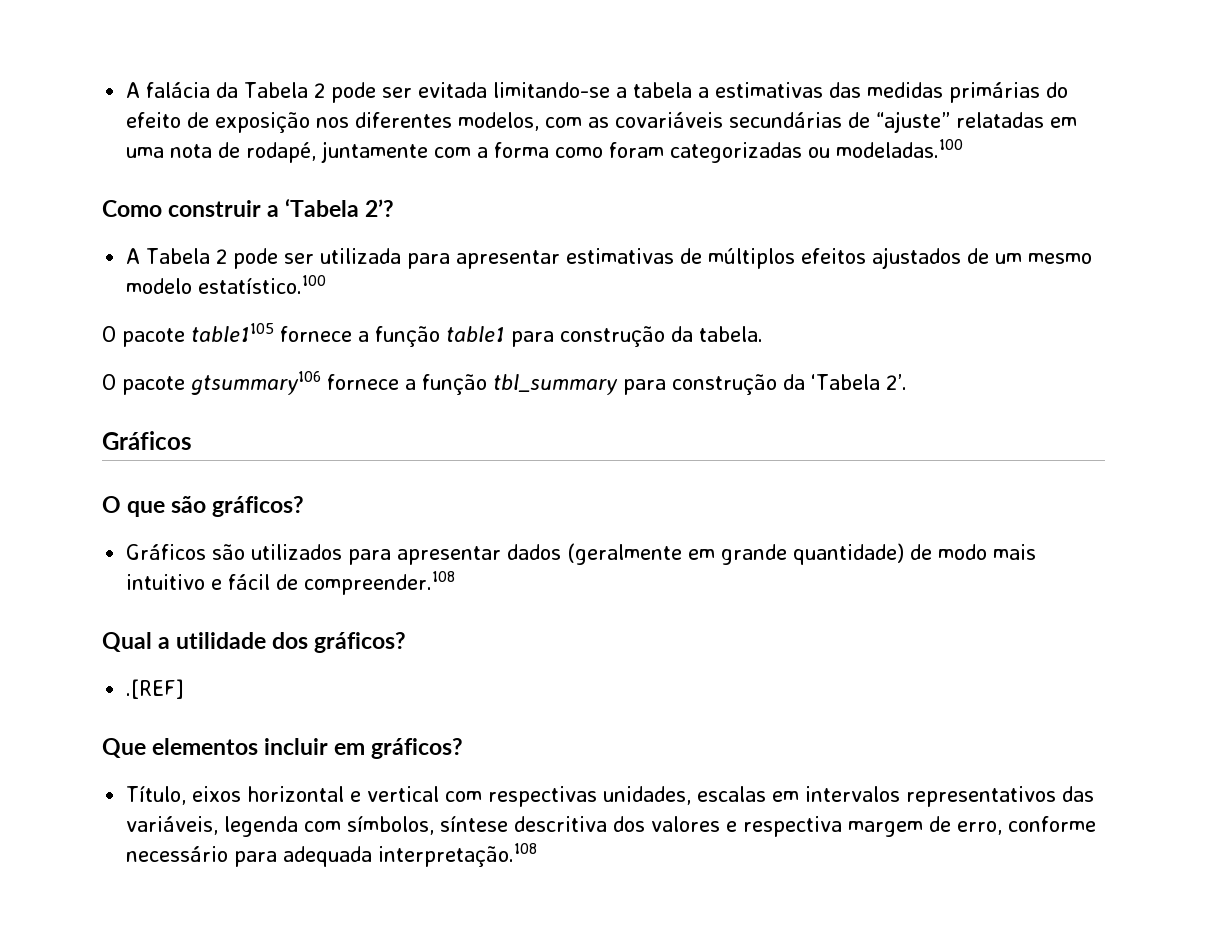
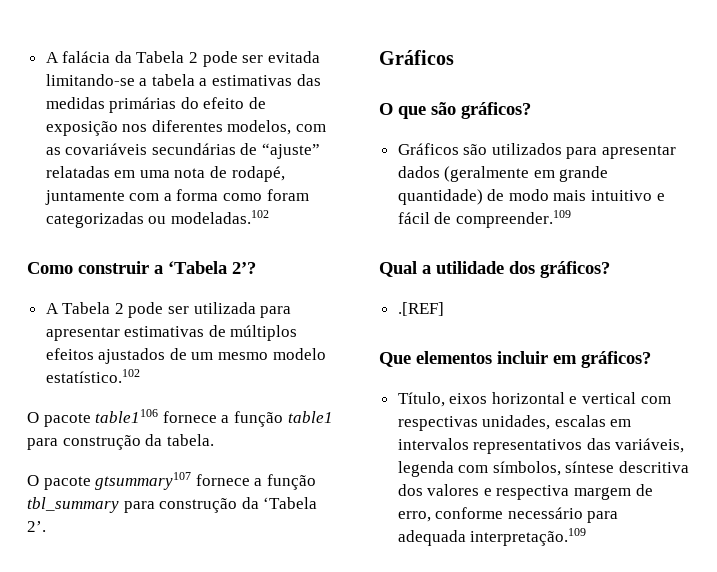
[836,139,964,158] modeladas.100 -> [170,210,269,224] modeladas.102
[198,275,327,294] [102,323,274,347] estatístico.100 // O pacote table1105 -> [45,369,140,383] [27,409,159,427] estatístico.102 // O pacote table1106
[191,371,321,395] gtsummary106 -> [95,472,192,490] gtsummary107
[304,571,456,595] compreender.108 -> [455,210,571,228] compreender.109
[378,843,538,867] interpretação.108 -> [470,528,587,546] interpretação.109

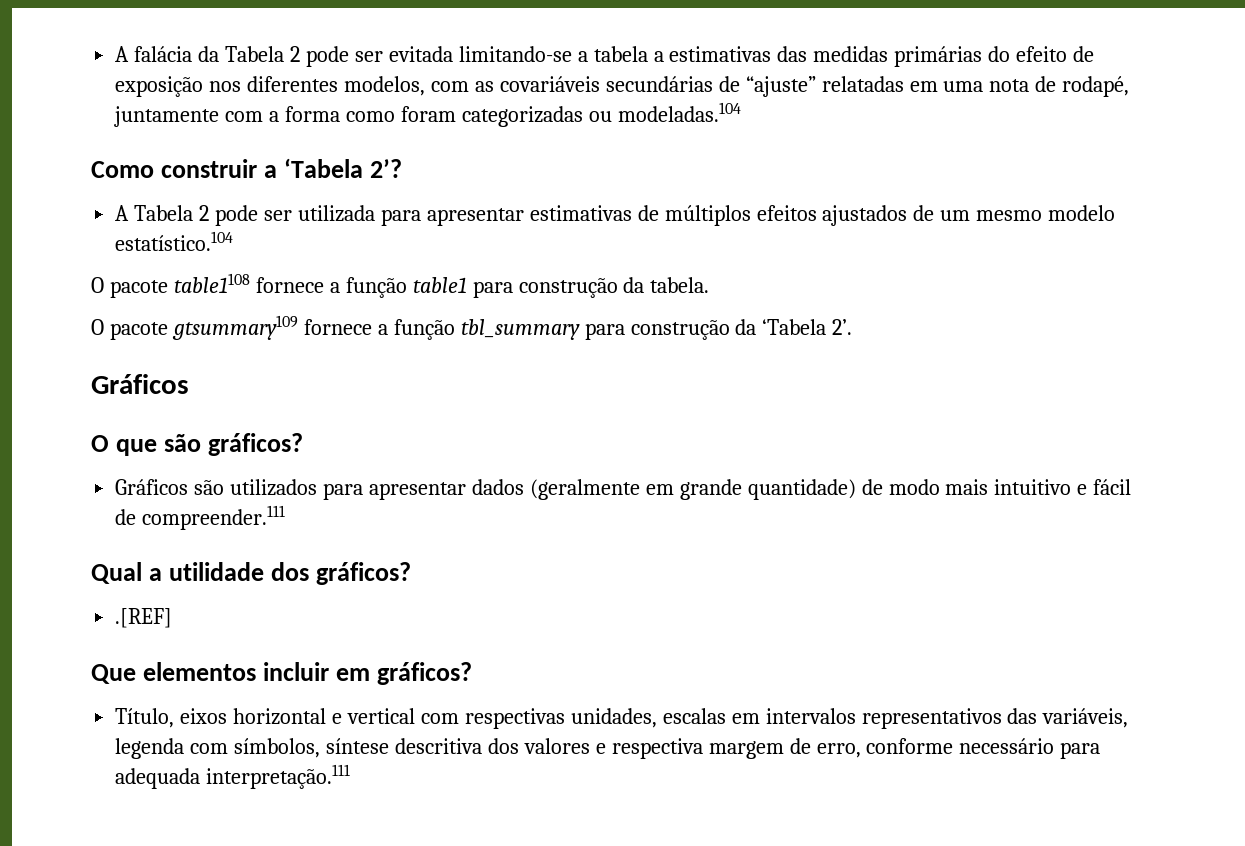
[170,210,269,224] modeladas.102 -> [617,102,741,122] modeladas.104
[45,369,140,383] [27,409,159,427] estatístico.102 // O pacote table1106 -> [115,231,234,251] [91,273,250,298] estatístico.104 // O pacote table1108
[95,472,192,490] gtsummary107 -> [171,315,298,340] gtsummary109
[455,210,571,228] compreender.109 -> [142,505,286,530] compreender.111
[470,528,587,546] interpretação.109 -> [206,764,351,789] interpretação.111

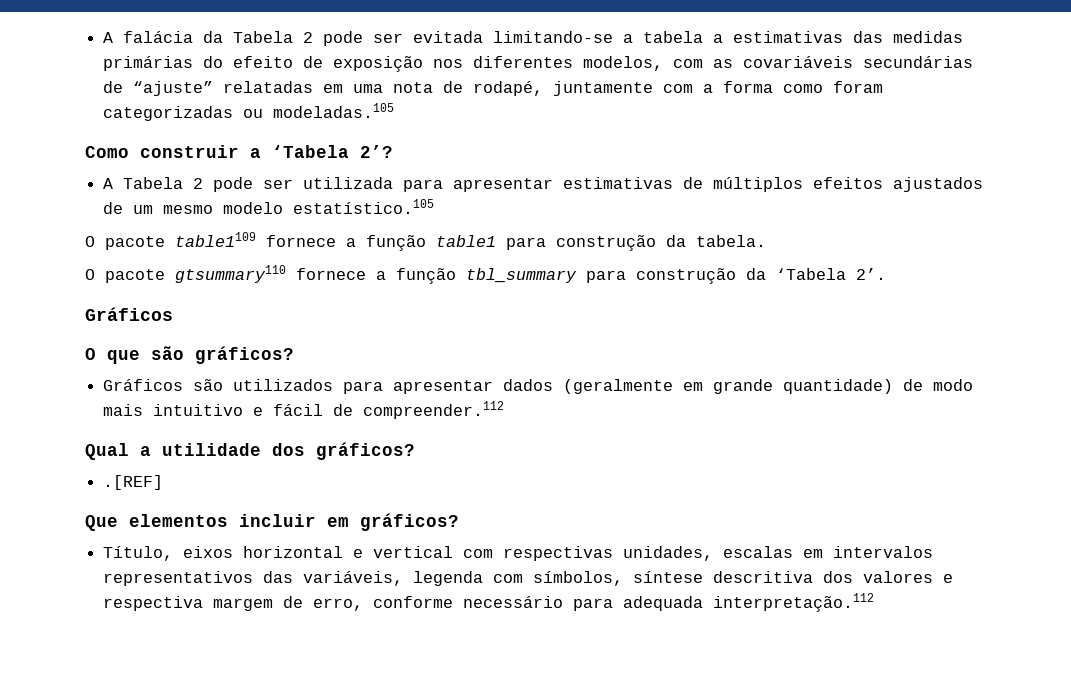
[617,102,741,122] modeladas.104 -> [273,103,395,118] modeladas.105
[115,231,234,251] [91,273,250,298] estatístico.104 // O pacote table1108 -> [293,199,435,214] [85,232,256,250] estatístico.105 // O pacote table1109
[171,315,298,340] gtsummary109 -> [175,265,286,283] gtsummary110
[142,505,286,530] compreender.111 -> [363,401,505,419] compreender.112
[206,764,351,789] interpretação.111 -> [713,593,875,612] interpretação.112

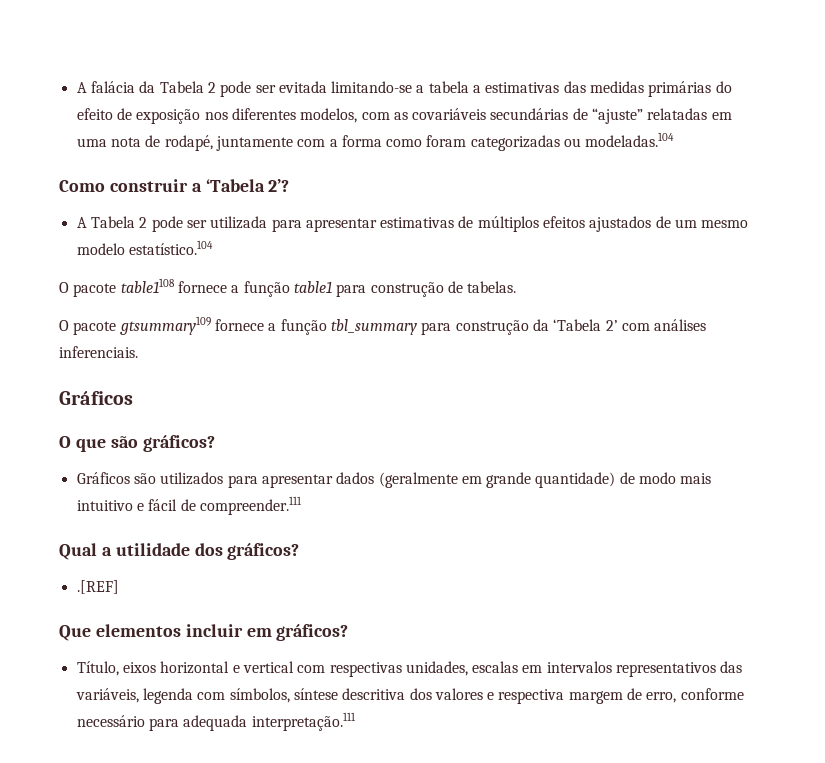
[273,103,395,118] modeladas.105 -> [585,132,675,147] modeladas.104
[293,199,435,214] [85,232,256,250] estatístico.105 // O pacote table1109 -> [128,240,213,255] [59,278,175,297] estatístico.104 // O pacote table1108
[666,235,766,247] [85,265,286,283] da tabela. // O pacote gtsummary110 -> [447,281,517,293] [59,316,211,335] de tabelas. // O pacote gtsummary109
[856,268,886,280] 2’. -> [605,319,707,331] [59,346,138,358] 2’ com análises inferenciais.
[363,401,505,419] compreender.112 -> [199,496,302,515] compreender.111
[713,593,875,612] interpretação.112 -> [251,712,356,731] interpretação.111

